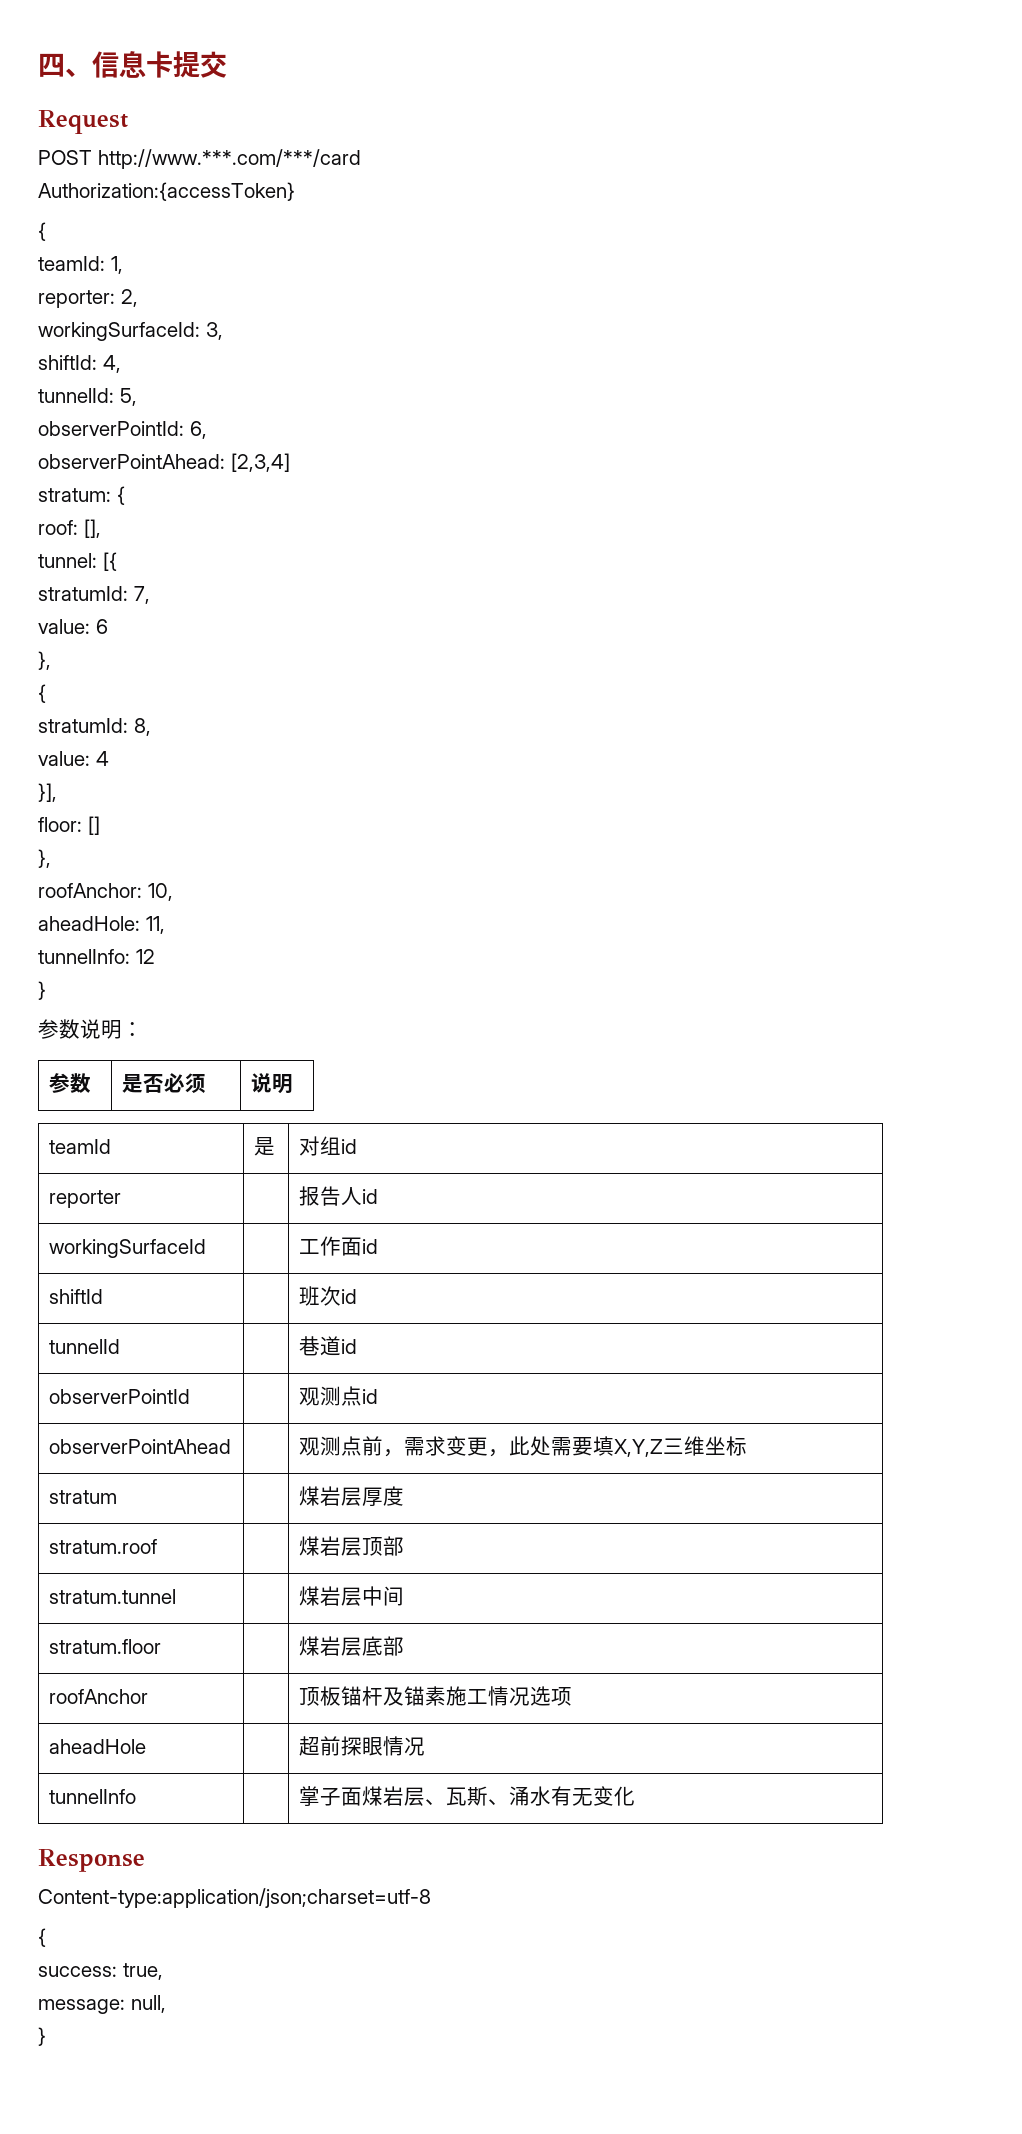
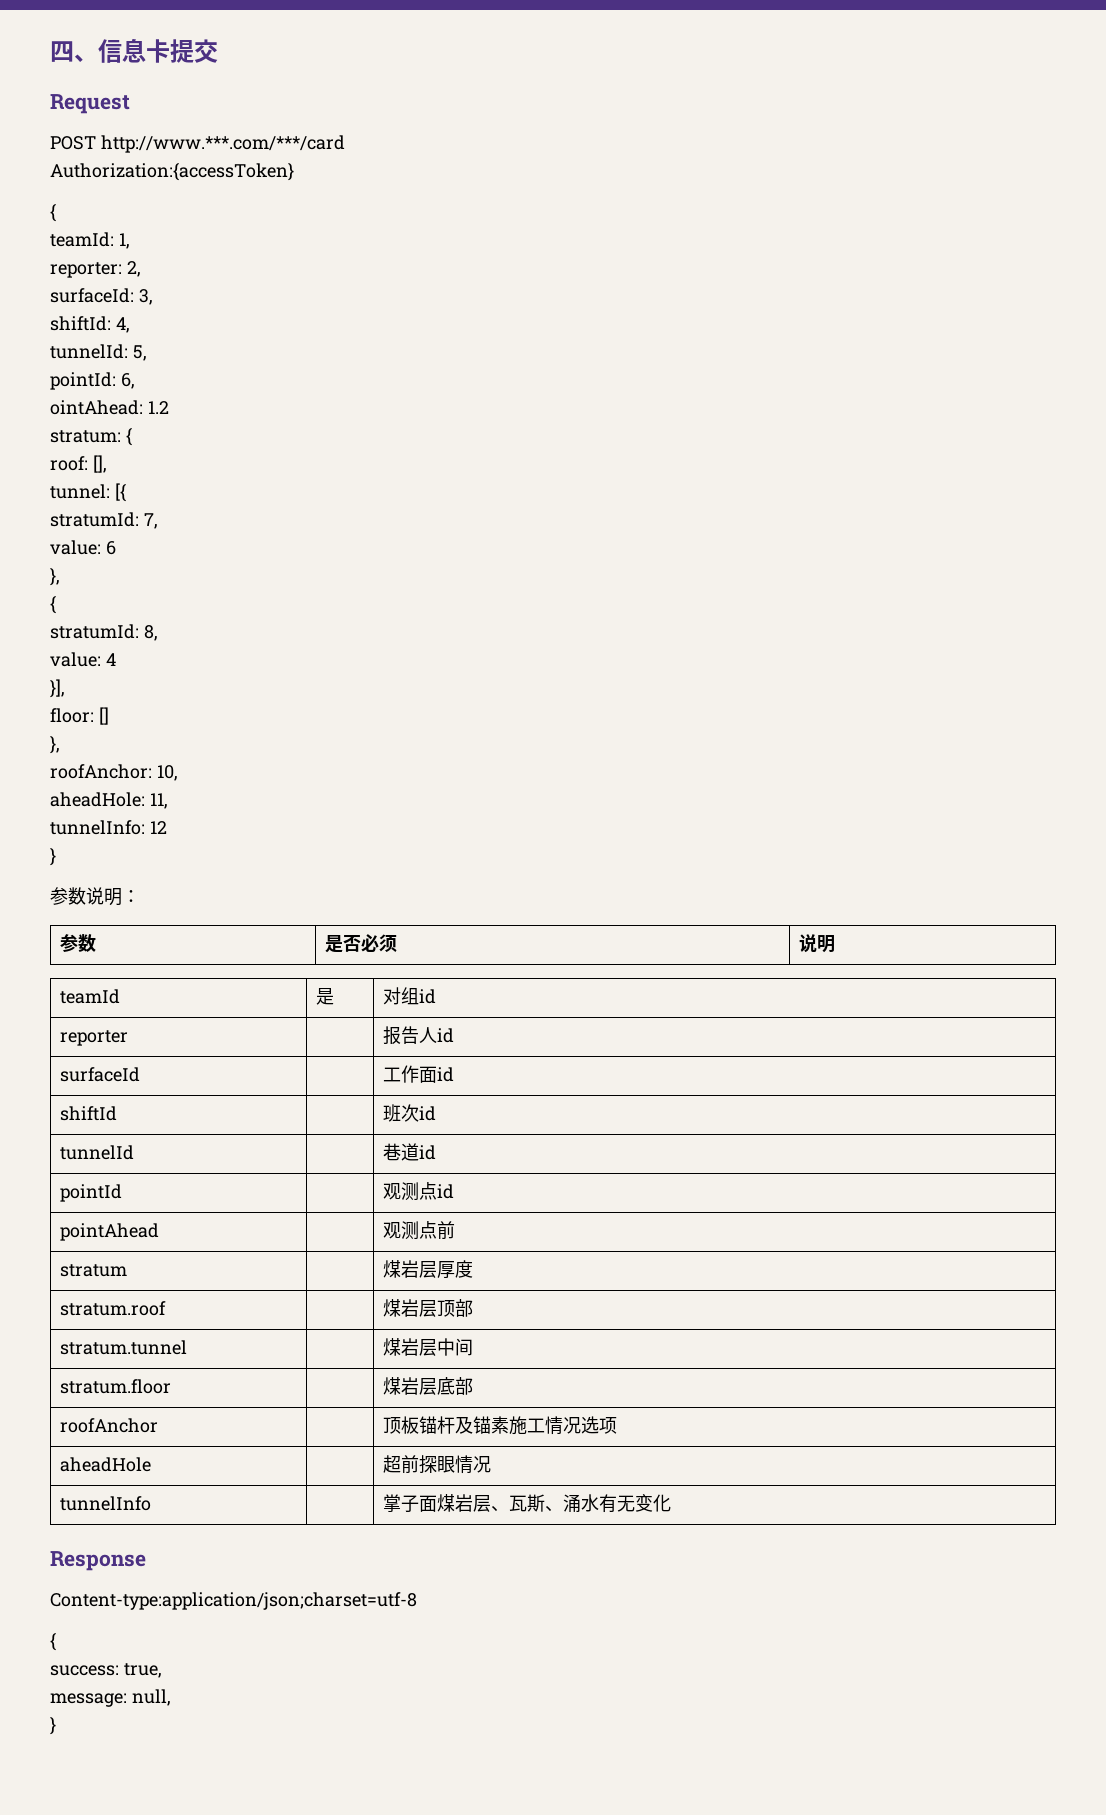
[38,322,200,341] workingSurfaceId: -> [50,288,134,303] surfaceId:
[38,421,184,436] observerPointId: -> [50,372,116,390] pointId:
[38,453,290,472] observerPointAhead: [2,3,4] -> [50,400,169,415] ointAhead: 1.2
[49,1239,207,1258] workingSurfaceId -> [59,1067,140,1082] surfaceId
[49,1389,191,1404] observerPointId -> [59,1184,122,1202] pointId
[49,1439,232,1454] observerPointAhead -> [59,1223,159,1241] pointAhead
[383,1436,748,1457] ，需求变更，此处需要填X,Y,Z三维坐标 -> (455, 1230) none

